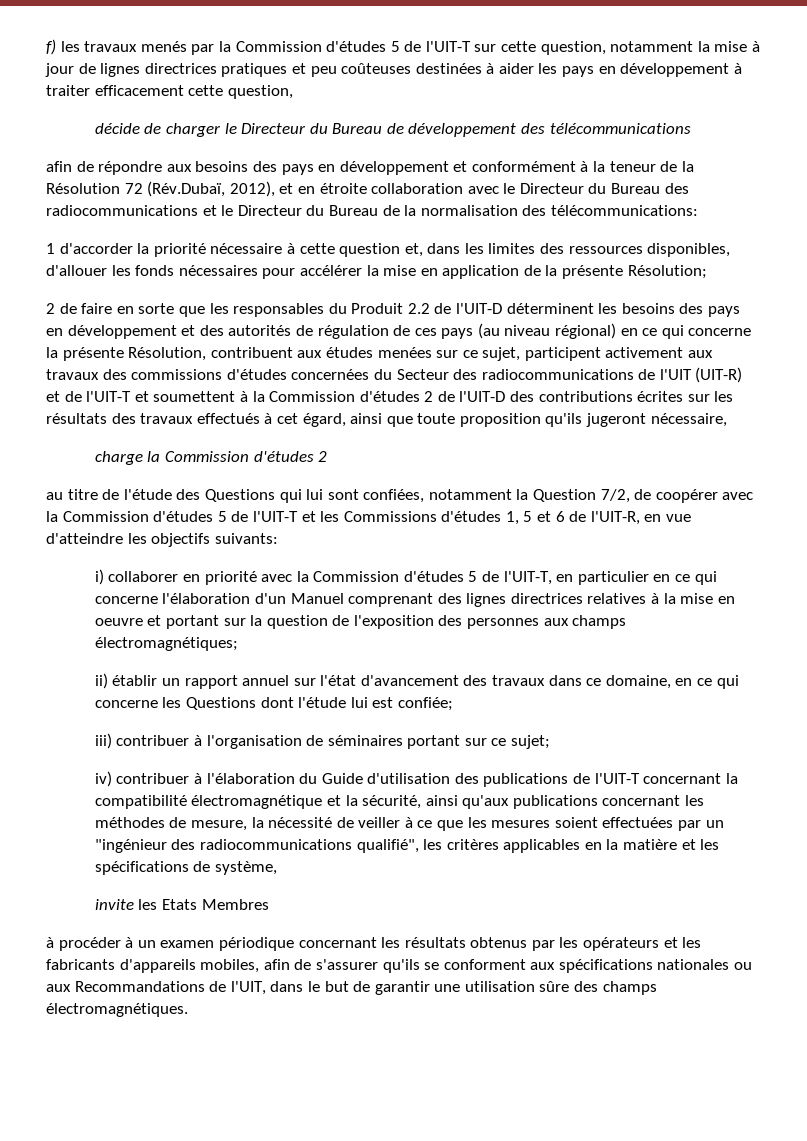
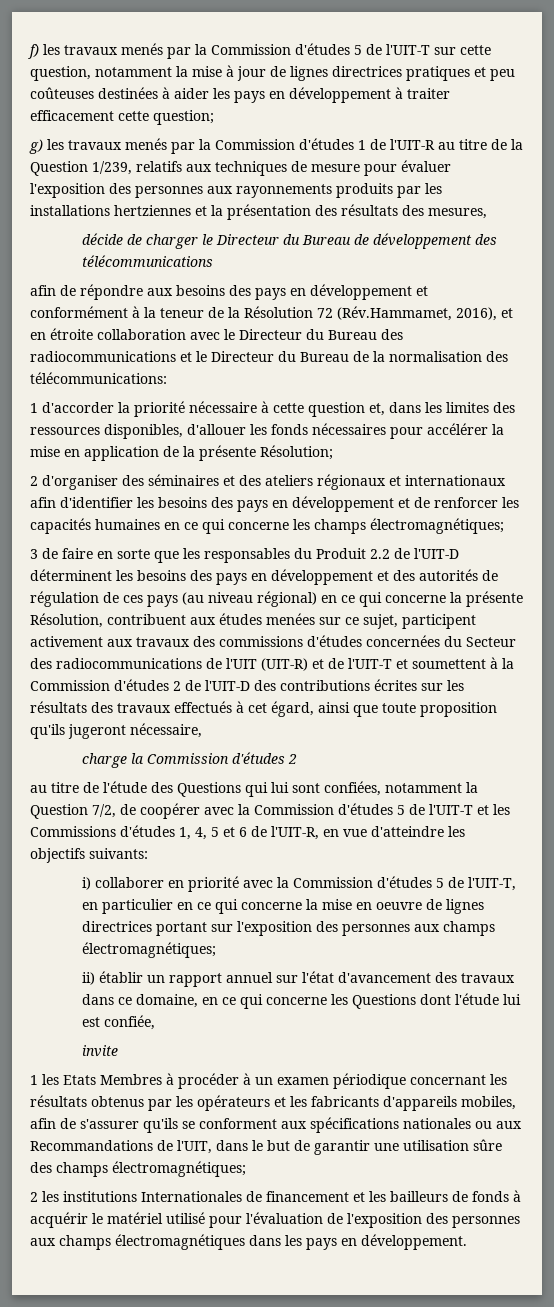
[227,85,293,99] question, -> [153,110,214,125] [29,138,523,154] [30,160,451,176] [30,183,442,198] [30,204,487,220] question; // g) les travaux menés par la Commission d'études 1 de l'UIT-R au titre de la Question 1/239, relatifs aux techniques de mesure pour évaluer l'exposition des personnes aux rayonnements produits par les installations hertziennes et la présentation des résultats des mesures,
[147,181,275,197] (Rév.Dubaï, 2012), -> [337,306,497,321] (Rév.Hammamet, 2016),
(55, 308) none -> [42,474,506,490] [30,496,519,512] [30,518,504,534] [30,549,38,559] d'organiser des séminaires et des ateliers régionaux et internationaux afin d'identifier les besoins des pays en développement et de renforcer les capacités humaines en ce qui concerne les champs électromagnétiques; // 3
(519, 518) none -> [195,827,207,840] 4,
[162,593,735,607] [94,615,350,629] l'élaboration d'un Manuel comprenant des lignes directrices relatives à la mise en oeuvre et portant sur la question de -> [306,899,485,914] [82,921,234,936] la mise en oeuvre de lignes directrices portant sur
[397,697,453,711] [94,733,551,749] [94,771,738,787] [94,795,705,809] [94,817,724,831] [94,839,720,853] [94,861,277,875] confiée; // iii) contribuer à l'organisation de séminaires portant sur ce sujet; // iv) contribuer à l'élaboration du Guide d'utilisation des publications de l'UIT-T concernant la compatibilité électromagnétique et la sécurité, ainsi qu'aux publications concernant les méthodes de mesure, la nécessité de veiller à ce que les mesures soient effectuées par un "ingénieur des radiocommunications qualifié", les critères applicables en la matière et les spécifications de système, -> [104,1015,156,1030] confiée,
(134, 904) none -> [30,1075,38,1085] // 1
(269, 904) // -> (162, 1079) none
[46,1003,188,1017] électromagnétiques. -> [112,1161,246,1177] [30,1190,521,1202] [30,1212,520,1228] [30,1234,467,1250] électromagnétiques; // 2 les institutions Internationales de financement et les bailleurs de fonds à acquérir le matériel utilisé pour l'évaluation de l'exposition des personnes aux champs électromagnétiques dans les pays en développement.

